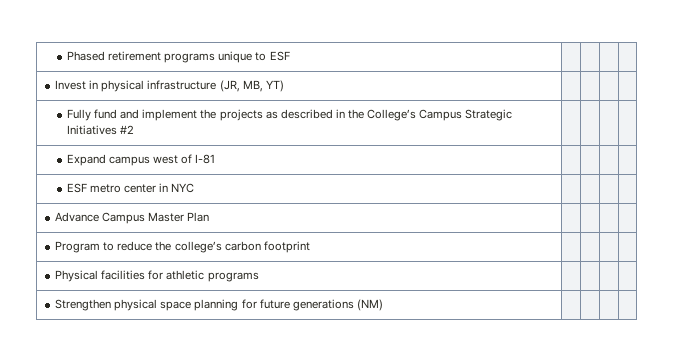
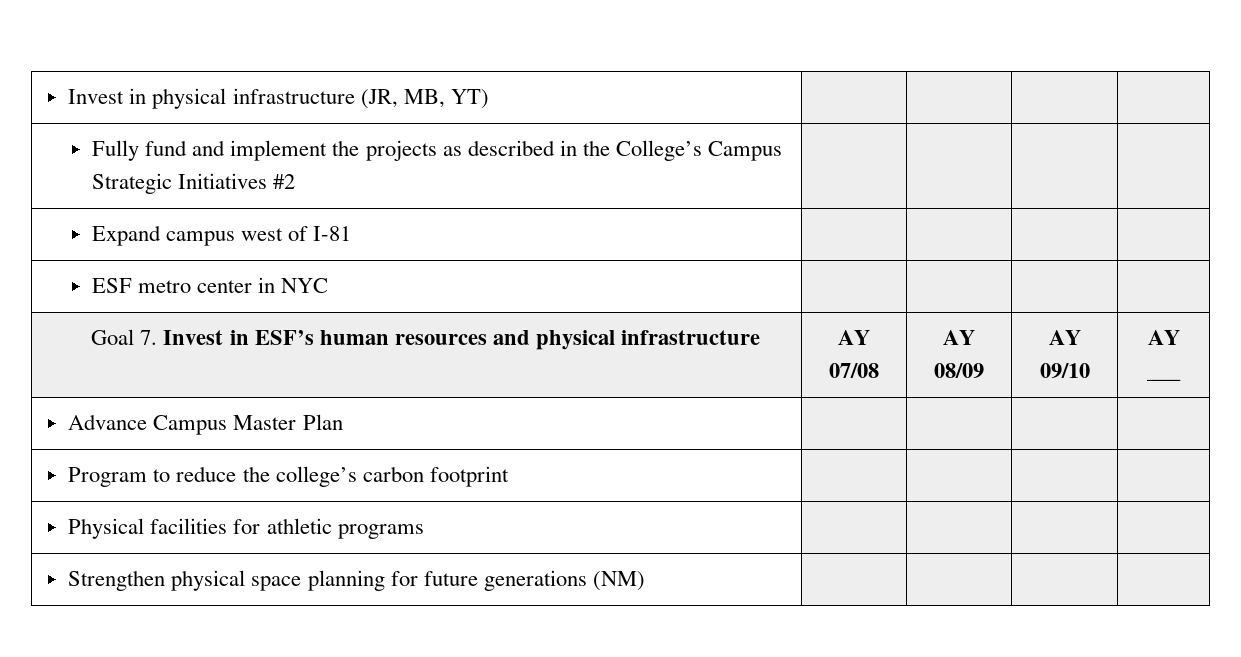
[67,51,290,63] Phased retirement programs unique to ESF | | | | // -> (68, 96) none
(195, 188) none -> [91,329,760,350] [838,330,870,345] [829,363,879,378] [943,330,975,345] [934,363,984,378] [1048,330,1081,345] [1039,363,1090,378] [1147,330,1180,345] [1147,378,1181,381] // Goal 7. Invest in ESF’s human resources and physical infrastructure | AY 07/08 | AY 08/09 | AY 09/10 | AY ___

